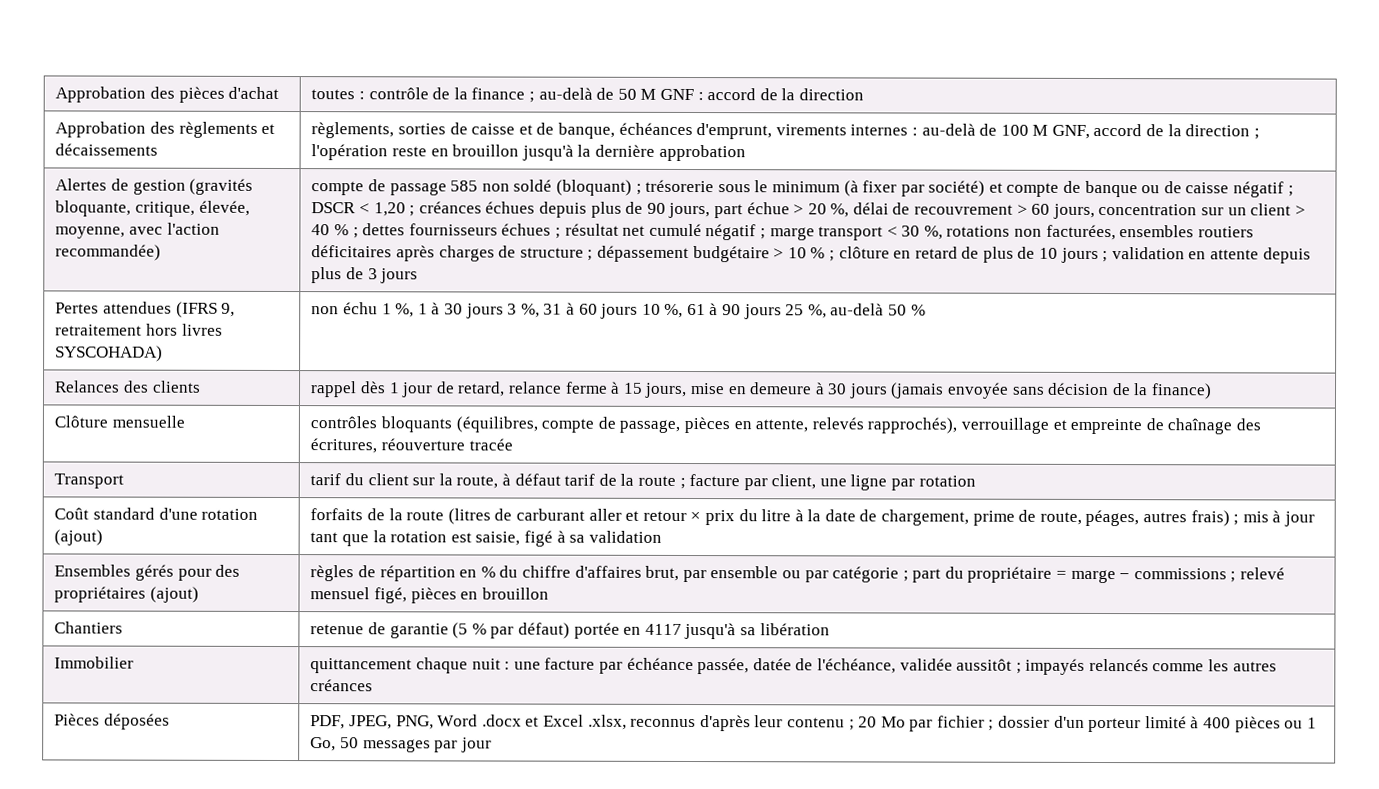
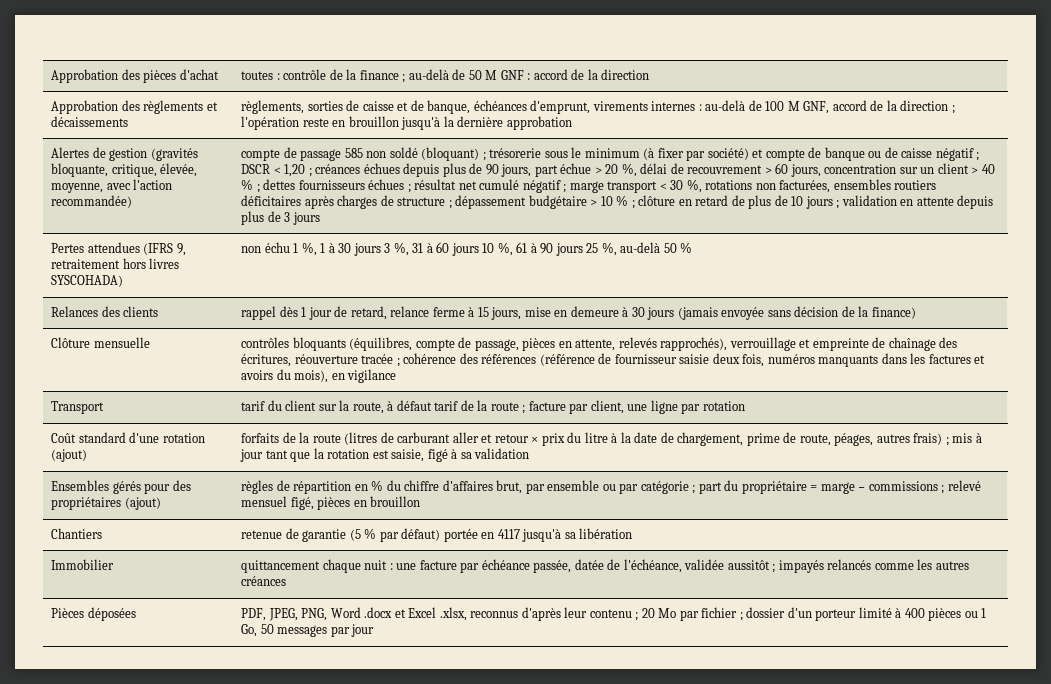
(513, 444) none -> [396,353,986,367] [241,369,397,383] ; cohérence des références (référence de fournisseur saisie deux fois, numéros manquants dans les factures et avoirs du mois), en vigilance

